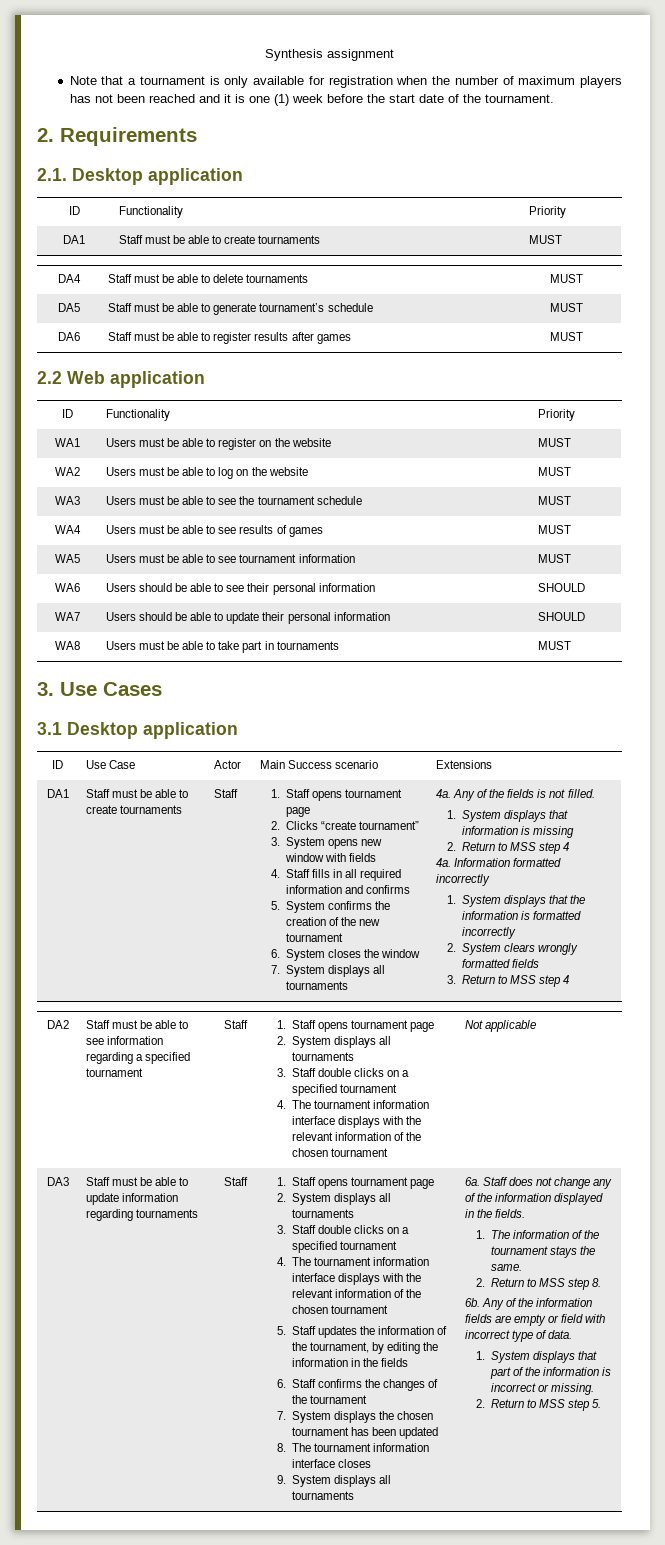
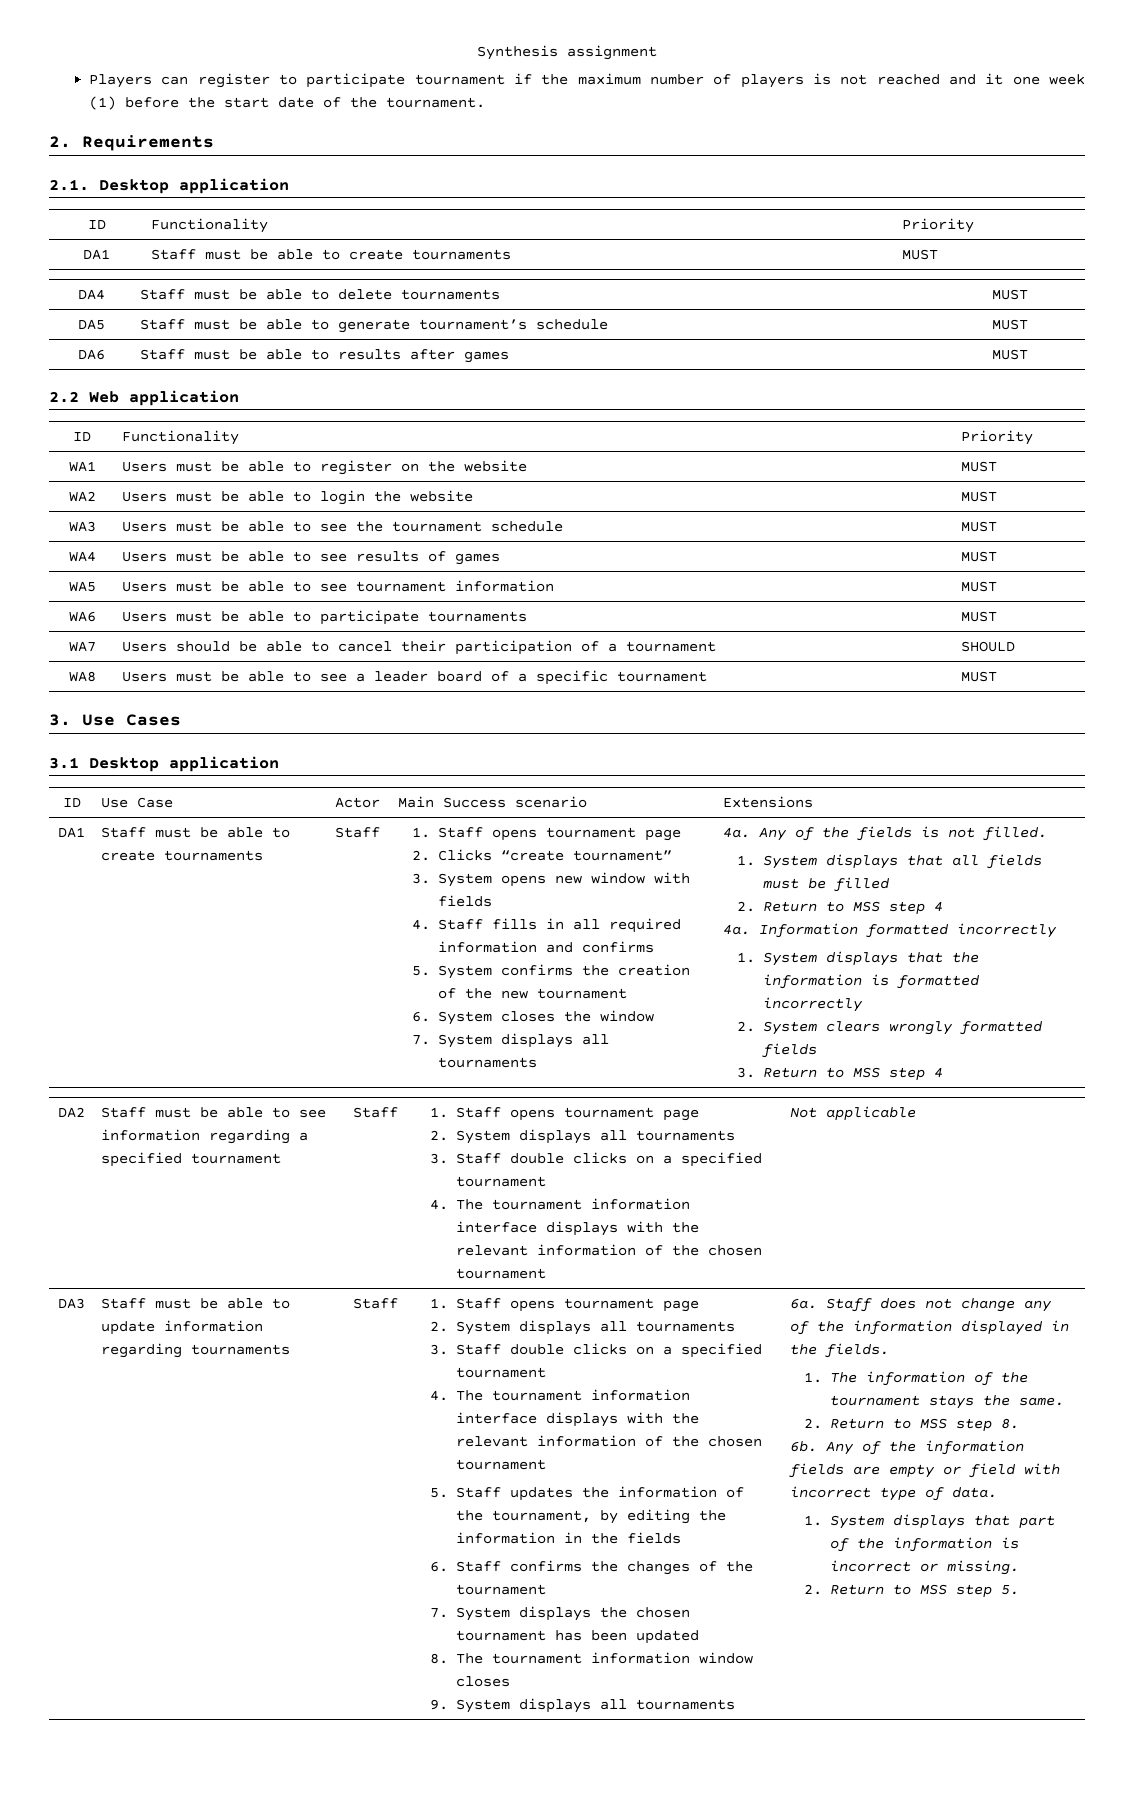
[69,76,623,88] [69,94,323,106] Note that a tournament is only available for registration when the number of maximum players has not been reached and it is one (1) week -> [88,73,1086,88] [88,96,116,110] Players can register to participate tournament if the maximum number of players is not reached and it one week (1)
[213,332,252,344] register -> (330, 354) none
[218,467,249,479] log on -> [320,490,366,505] login
[138,583,375,595] [537,583,585,592] should be able to see their personal information | SHOULD -> [176,610,528,625] [961,611,998,622] must be able to participate tournaments | MUST
[226,612,390,624] update their personal information -> [338,640,717,655] cancel their participation of a tournament
[218,641,339,653] take part in tournaments -> [320,670,708,685] see a leader board of a specific tournament
[461,826,574,838] information is missing -> [951,854,1042,869] [762,877,890,892] all fields must be filled
[291,1459,335,1468] interface -> [698,1652,753,1664] window

